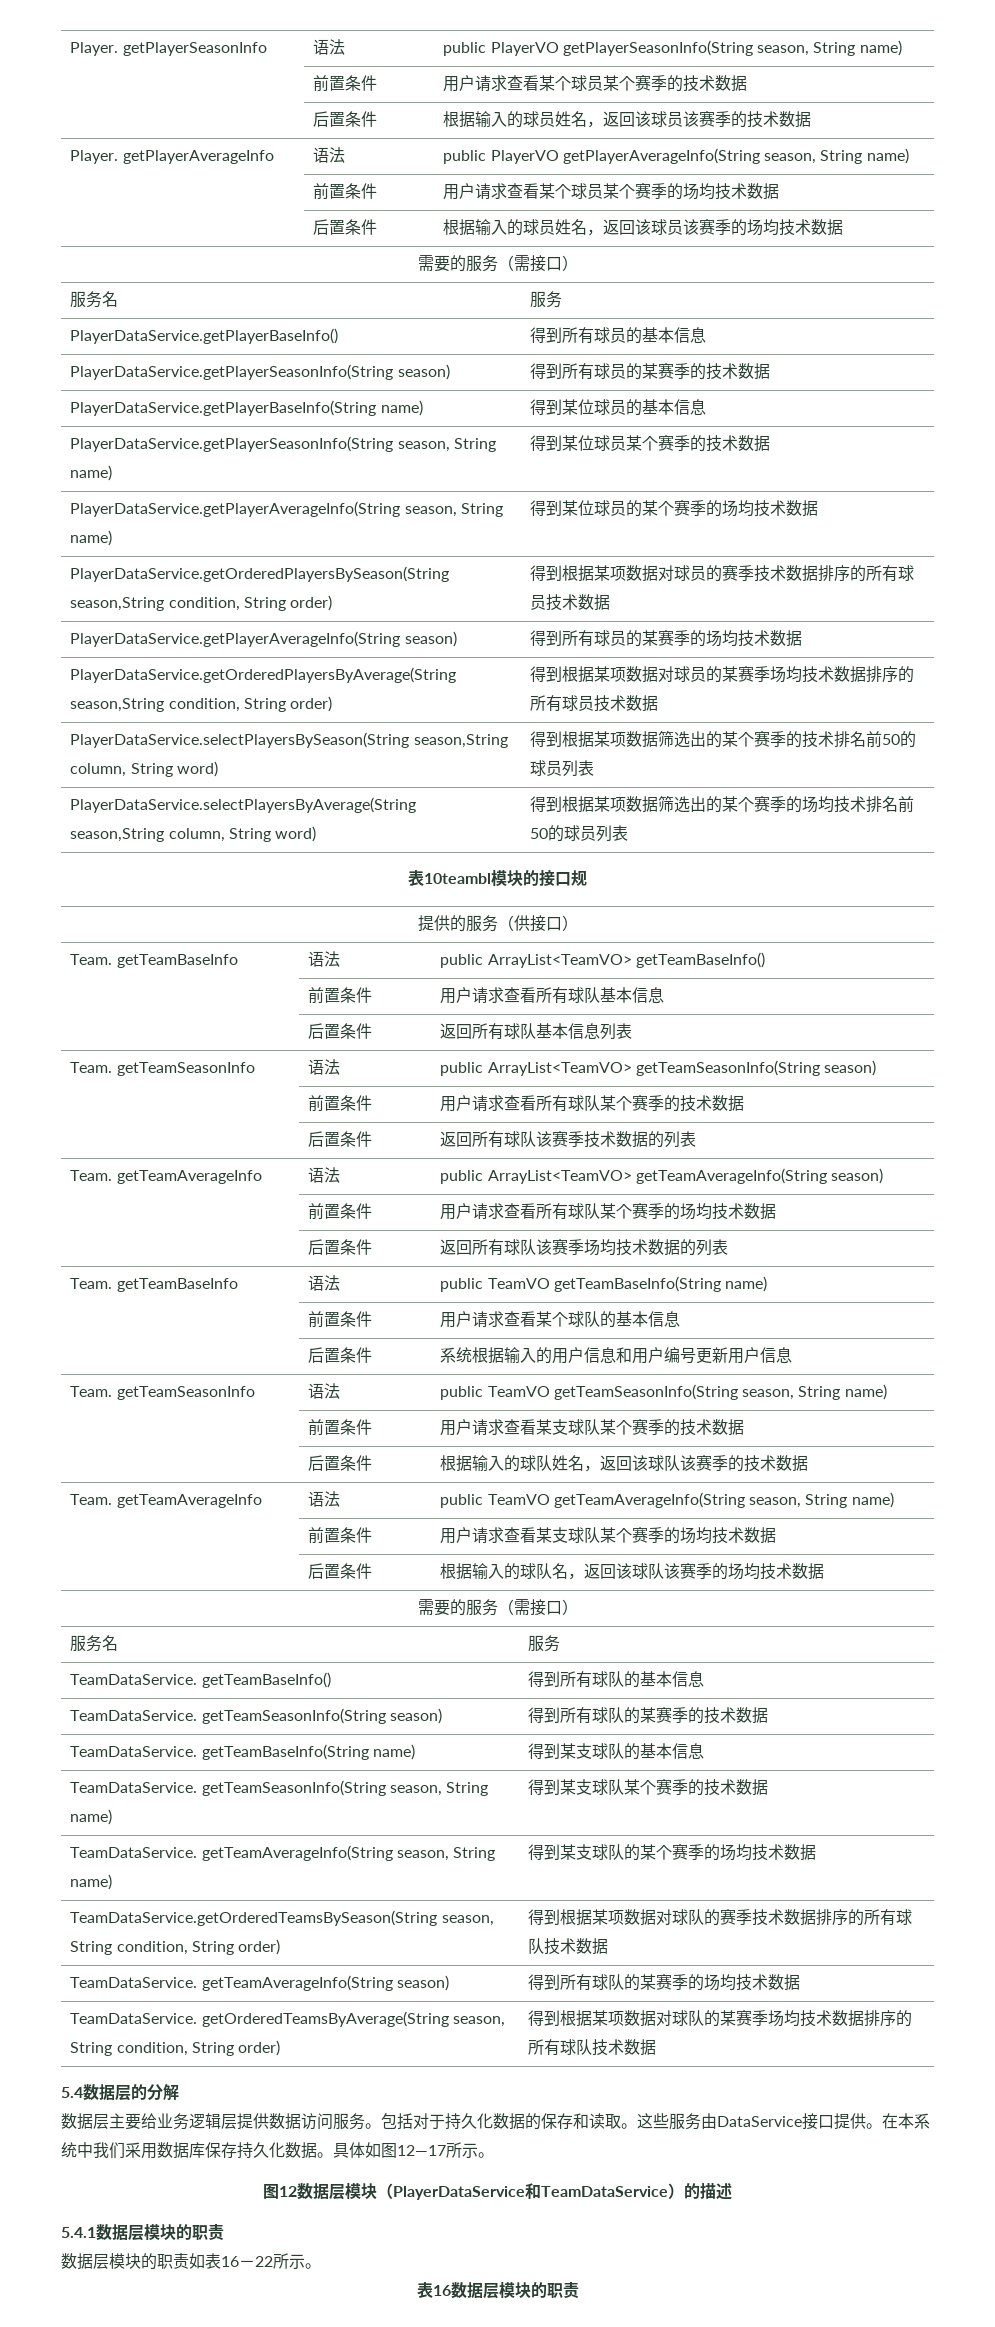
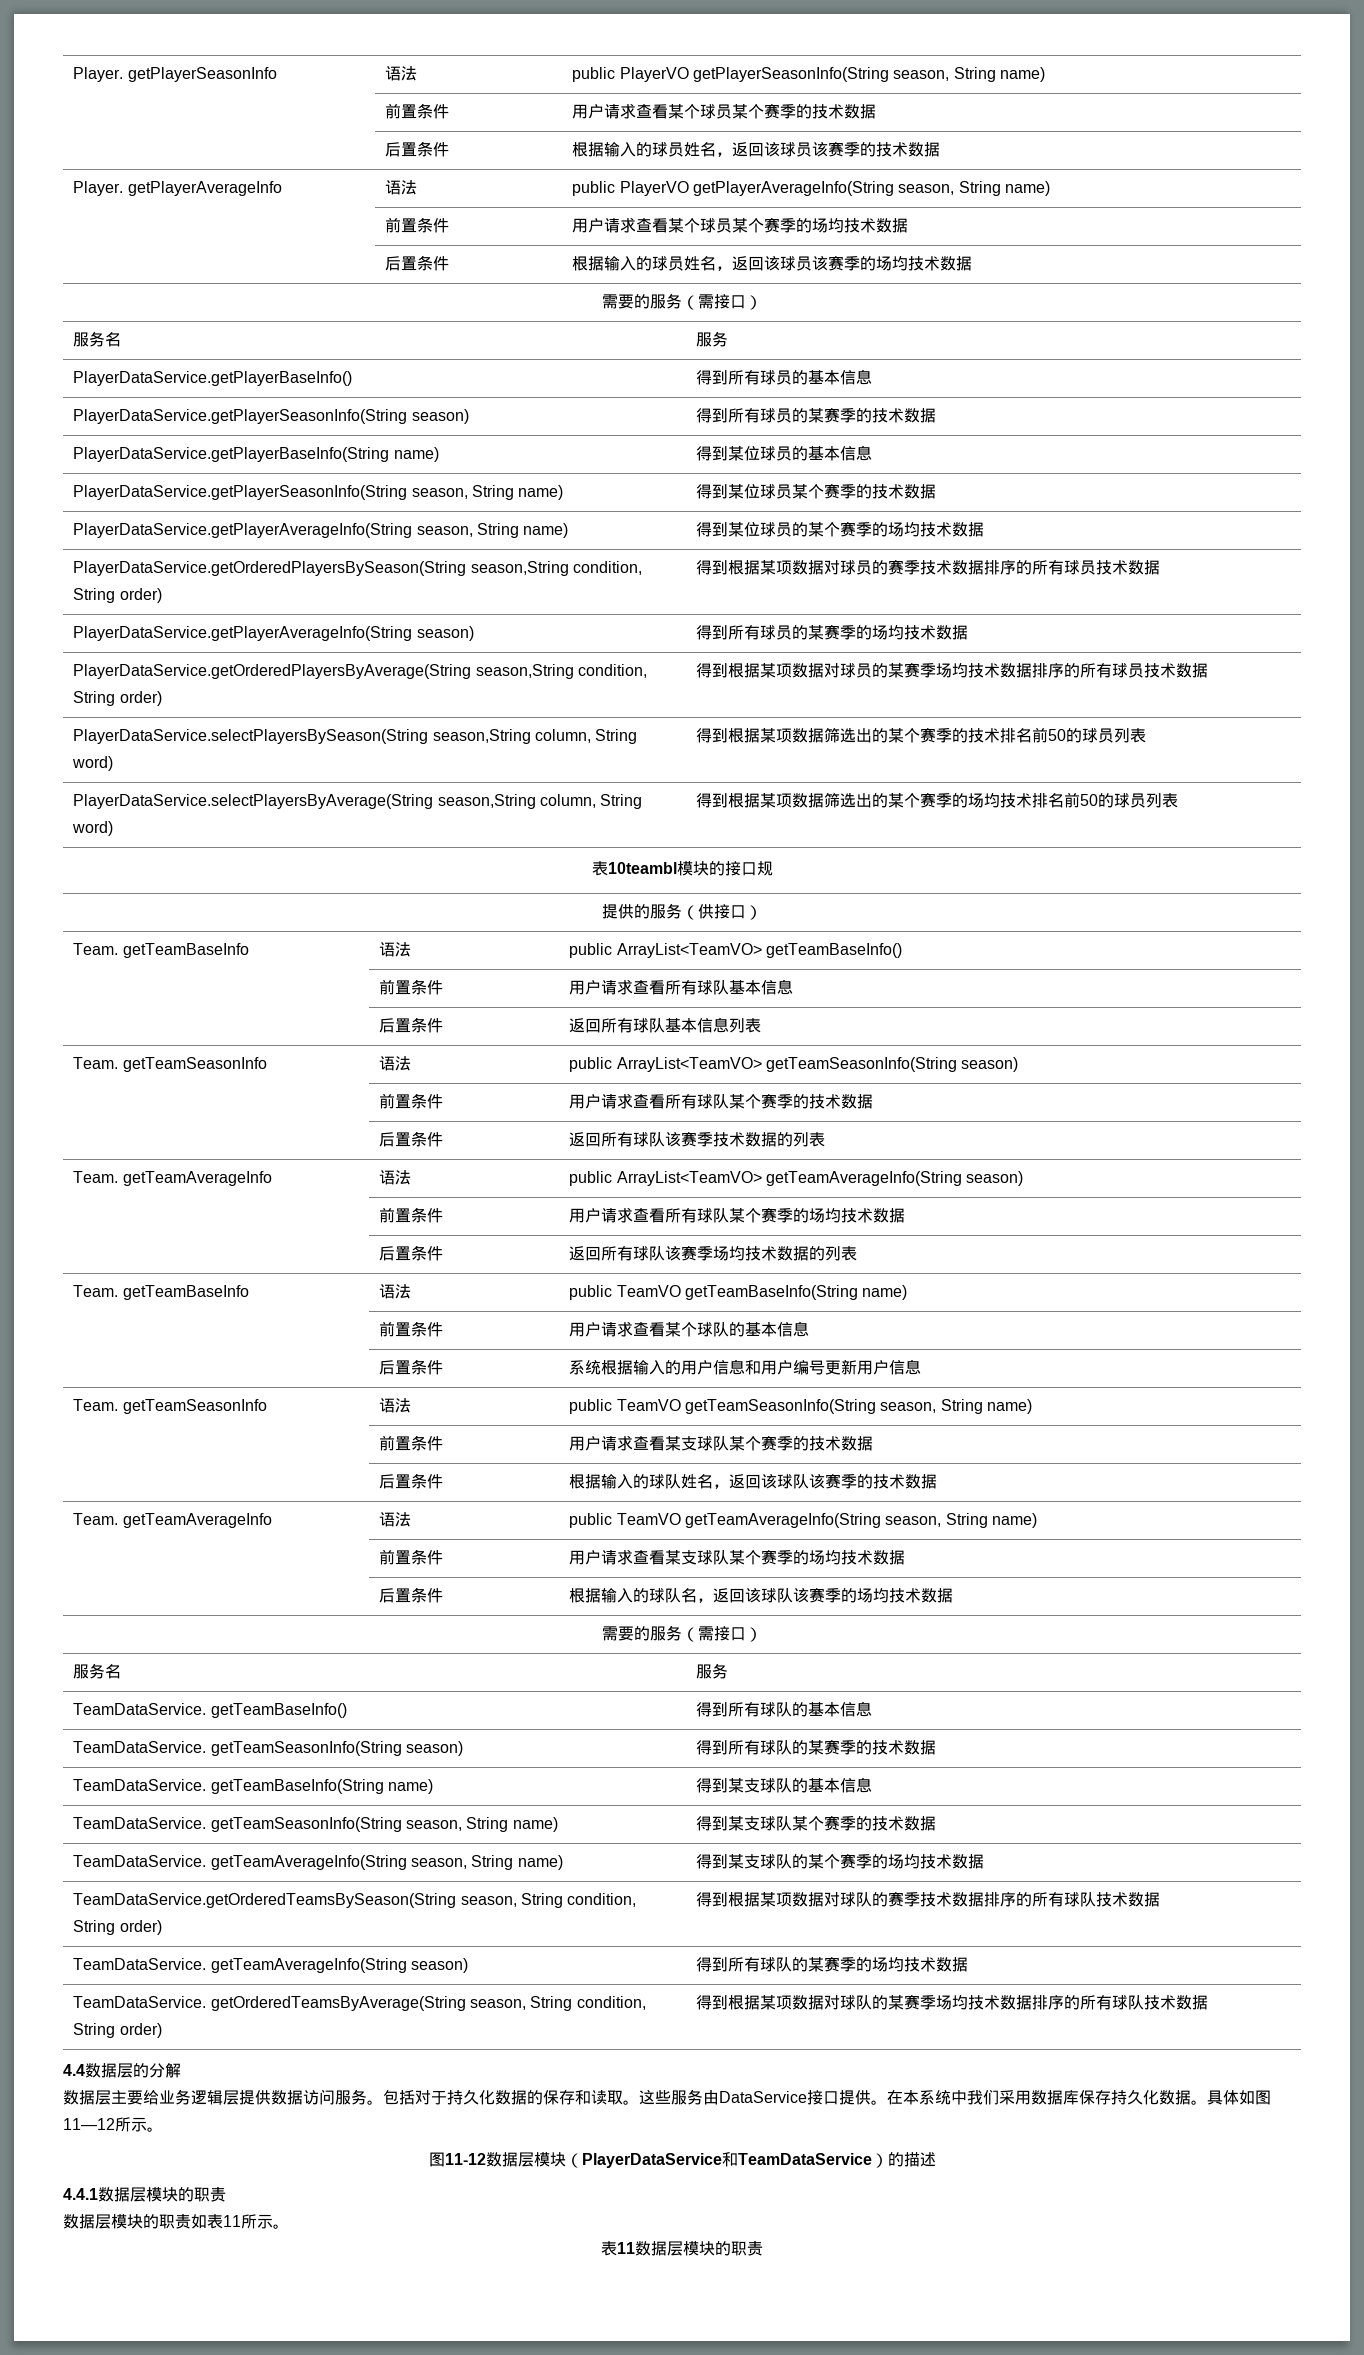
[61,2087,83,2098] 5.4 -> [63,2064,85,2076] 4.4
[397,2145,446,2156] 12—17 -> [63,2118,115,2130] 11—12
[279,2186,297,2197] 12 -> [444,2153,486,2165] 11-12
[61,2227,96,2238] 5.4.1 -> [63,2188,98,2200] 4.4.1
[221,2256,273,2267] 16－22 -> [223,2215,241,2227] 11
[432,2285,451,2296] 16 -> [617,2242,635,2254] 11

